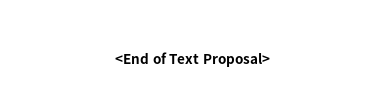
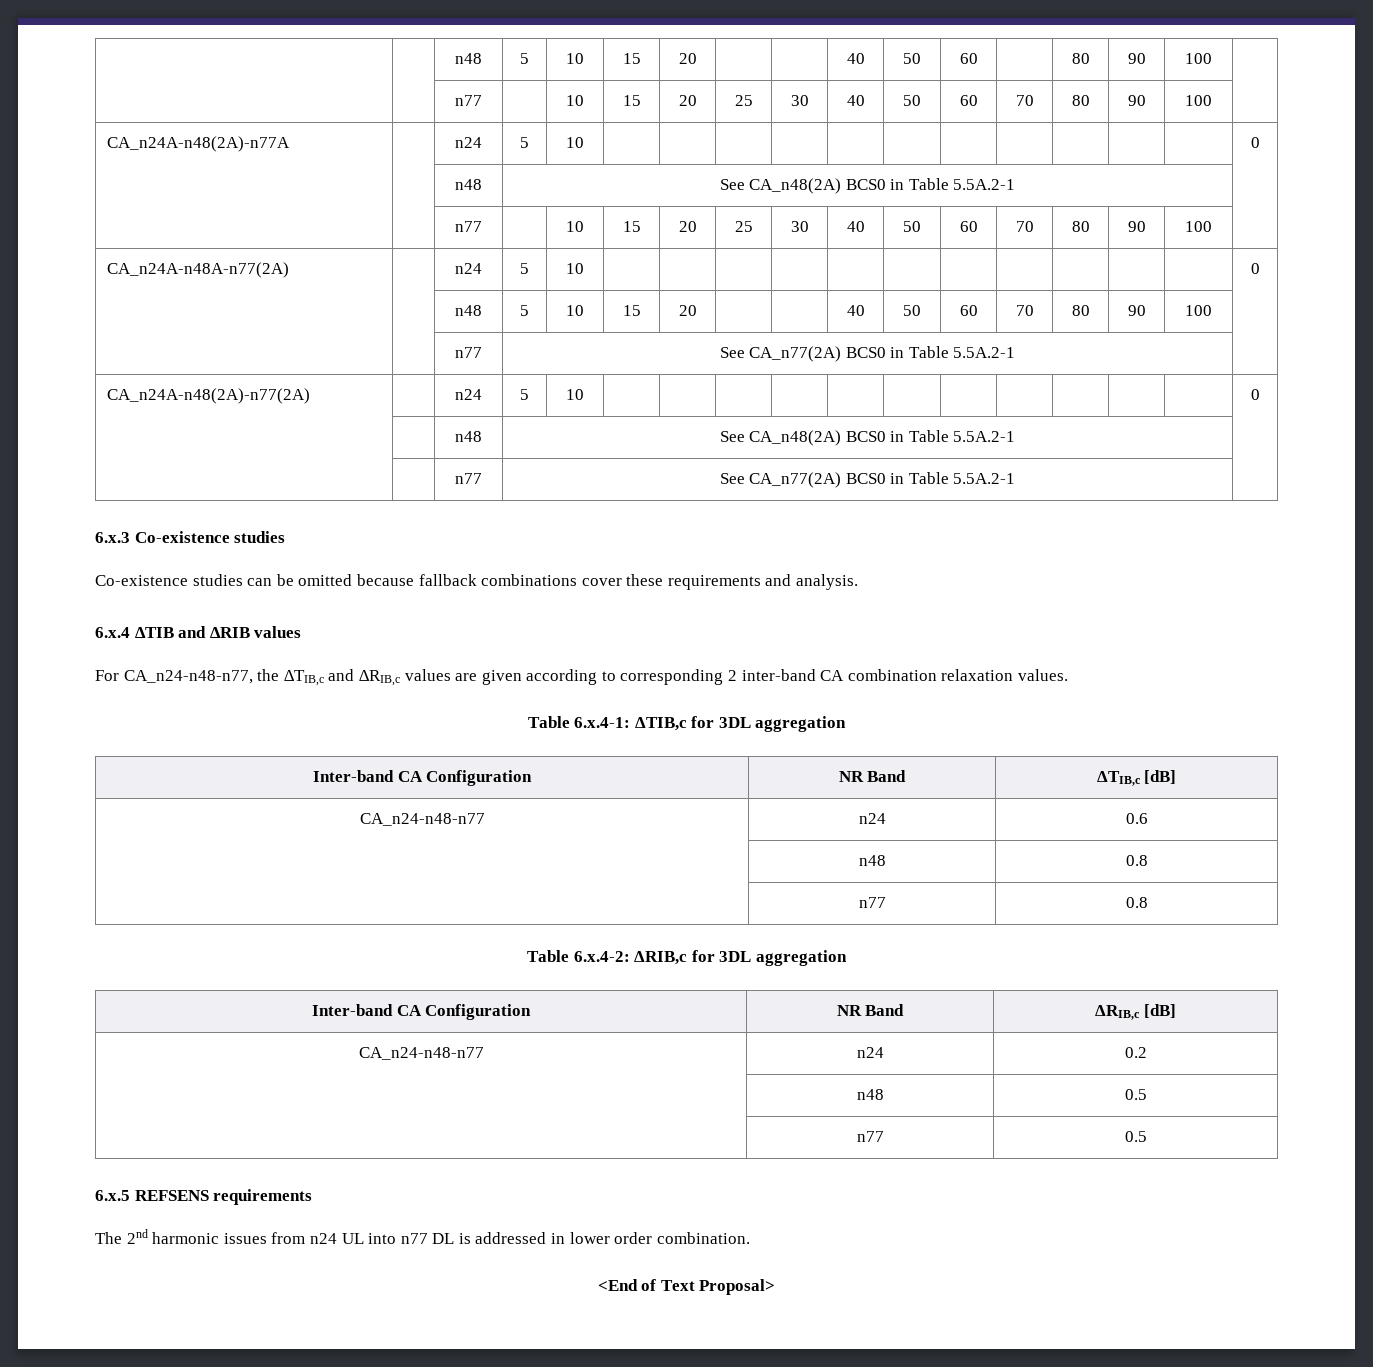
(115, 58) none -> [455,53,482,64] [520,53,529,64] [566,53,584,64] [622,53,641,64] [678,53,697,64] [846,53,865,64] [903,53,921,64] [959,53,978,64] [1071,53,1090,64] [1127,53,1146,64] [1185,53,1212,64] [455,95,482,106] [566,95,584,106] [622,95,641,106] [678,95,697,106] [734,95,753,106] [790,95,809,106] [846,95,865,106] [903,95,921,106] [959,95,978,106] [1015,95,1034,106] [1071,95,1090,106] [1127,95,1146,106] [1185,95,1212,106] [107,136,291,152] [455,137,482,148] [520,137,529,148] [566,137,584,148] [1250,137,1260,148] [455,179,482,190] [719,178,1016,194] [455,221,482,232] [566,221,584,232] [622,221,641,232] [678,221,697,232] [734,221,753,232] [790,221,809,232] [846,221,865,232] [903,221,921,232] [959,221,978,232] [1015,221,1034,232] [1071,221,1090,232] [1127,221,1146,232] [1185,221,1212,232] [107,262,290,278] [455,263,482,274] [520,263,529,274] [566,263,584,274] [1250,263,1260,274] [455,305,482,316] [520,305,529,316] [566,305,584,316] [622,305,641,316] [678,305,697,316] [846,305,865,316] [903,305,921,316] [959,305,978,316] [1015,305,1034,316] [1071,305,1090,316] [1127,305,1146,316] [1185,305,1212,316] [455,347,482,358] [719,346,1016,362] [107,388,311,404] [455,389,482,400] [520,389,529,400] [566,389,584,400] [1250,389,1260,400] [455,431,482,442] [719,430,1016,446] [455,473,482,484] [719,472,1016,488] [95,531,286,543] [95,574,859,590] [95,626,302,638] [95,669,1069,686] [527,716,847,732] [312,770,533,786] [838,770,907,782] [1096,770,1177,786] [359,813,485,826] [858,813,886,824] [1125,813,1148,824] [858,855,886,866] [1125,855,1148,866] [858,897,886,908] [1125,897,1148,908] [527,950,847,966] [311,1004,532,1020] [836,1004,905,1016] [1095,1004,1176,1020] [358,1047,484,1060] [856,1047,884,1058] [1124,1047,1147,1058] [856,1089,884,1100] [1124,1089,1147,1100] [856,1131,884,1142] [1124,1131,1147,1142] [95,1189,313,1205] [95,1229,750,1244] | | n48 | 5 | 10 | 15 | 20 | | | 40 | 50 | 60 | | 80 | 90 | 100 | // | | n77 | | 10 | 15 | 20 | 25 | 30 | 40 | 50 | 60 | 70 | 80 | 90 | 100 | // CA_n24A-n48(2A)-n77A | | n24 | 5 | 10 | | | | | | | | | | | | 0 // | | n48 | See CA_n48(2A) BCS0 in Table 5.5A.2-1 | // | | n77 | | 10 | 15 | 20 | 25 | 30 | 40 | 50 | 60 | 70 | 80 | 90 | 100 | // CA_n24A-n48A-n77(2A) | | n24 | 5 | 10 | | | | | | | | | | | | 0 // | | n48 | 5 | 10 | 15 | 20 | | | 40 | 50 | 60 | 70 | 80 | 90 | 100 | // | | n77 | See CA_n77(2A) BCS0 in Table 5.5A.2-1 | // CA_n24A-n48(2A)-n77(2A) | | n24 | 5 | 10 | | | | | | | | | | | | 0 // | | n48 | See CA_n48(2A) BCS0 in Table 5.5A.2-1 | // | | n77 | See CA_n77(2A) BCS0 in Table 5.5A.2-1 | // 6.x.3 Co-existence studies // Co-existence studies can be omitted because fallback combinations cover these requirements and analysis. // 6.x.4 ∆TIB and ∆RIB values // For CA_n24-n48-n77, the ∆TIB,c and ∆RIB,c values are given according to corresponding 2 inter-band CA combination relaxation values. // Table 6.x.4-1: ΔTIB,c for 3DL aggregation // Inter-band CA Configuration | NR Band | ΔTIB,c [dB] // CA_n24-n48-n77 | n24 | 0.6 // | n48 | 0.8 // | n77 | 0.8 // Table 6.x.4-2: ΔRIB,c for 3DL aggregation // Inter-band CA Configuration | NR Band | ΔRIB,c [dB] // CA_n24-n48-n77 | n24 | 0.2 // | n48 | 0.5 // | n77 | 0.5 // 6.x.5 REFSENS requirements // The 2nd harmonic issues from n24 UL into n77 DL is addressed in lower order combination. //

